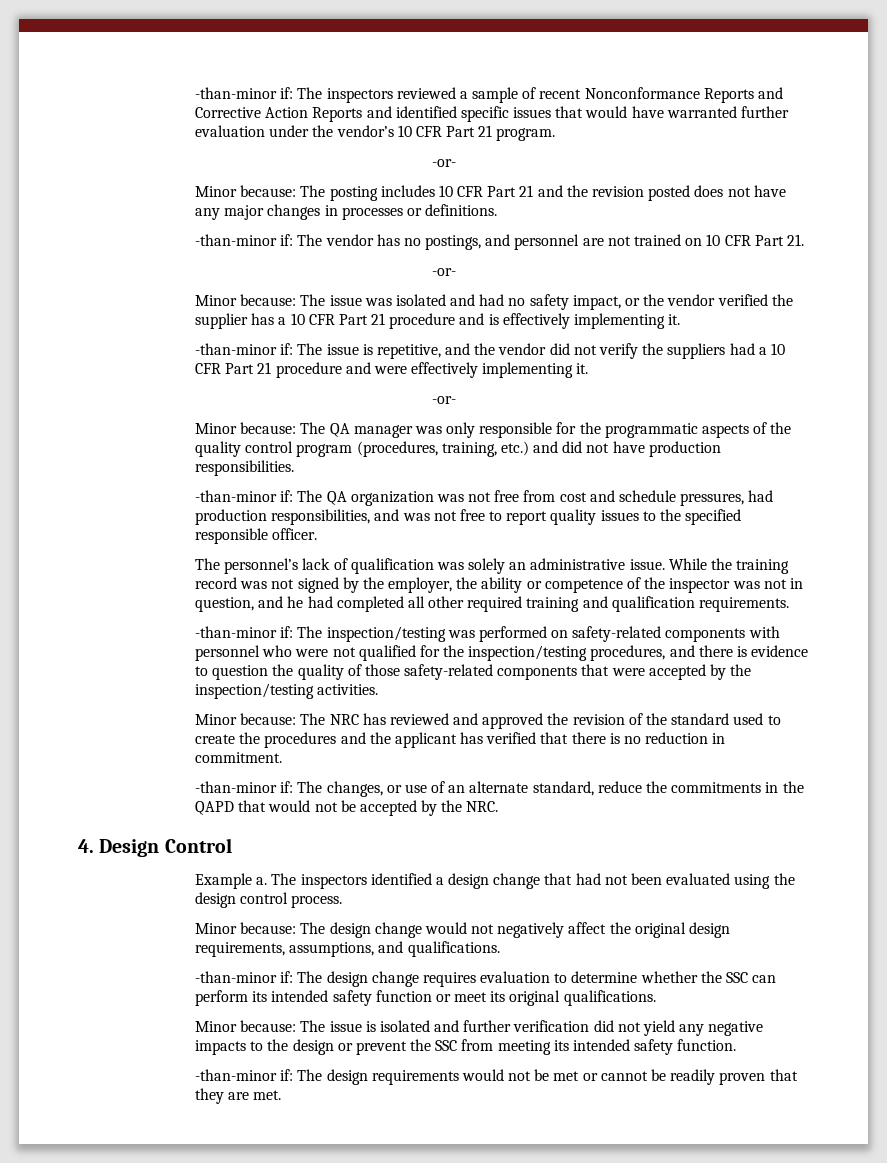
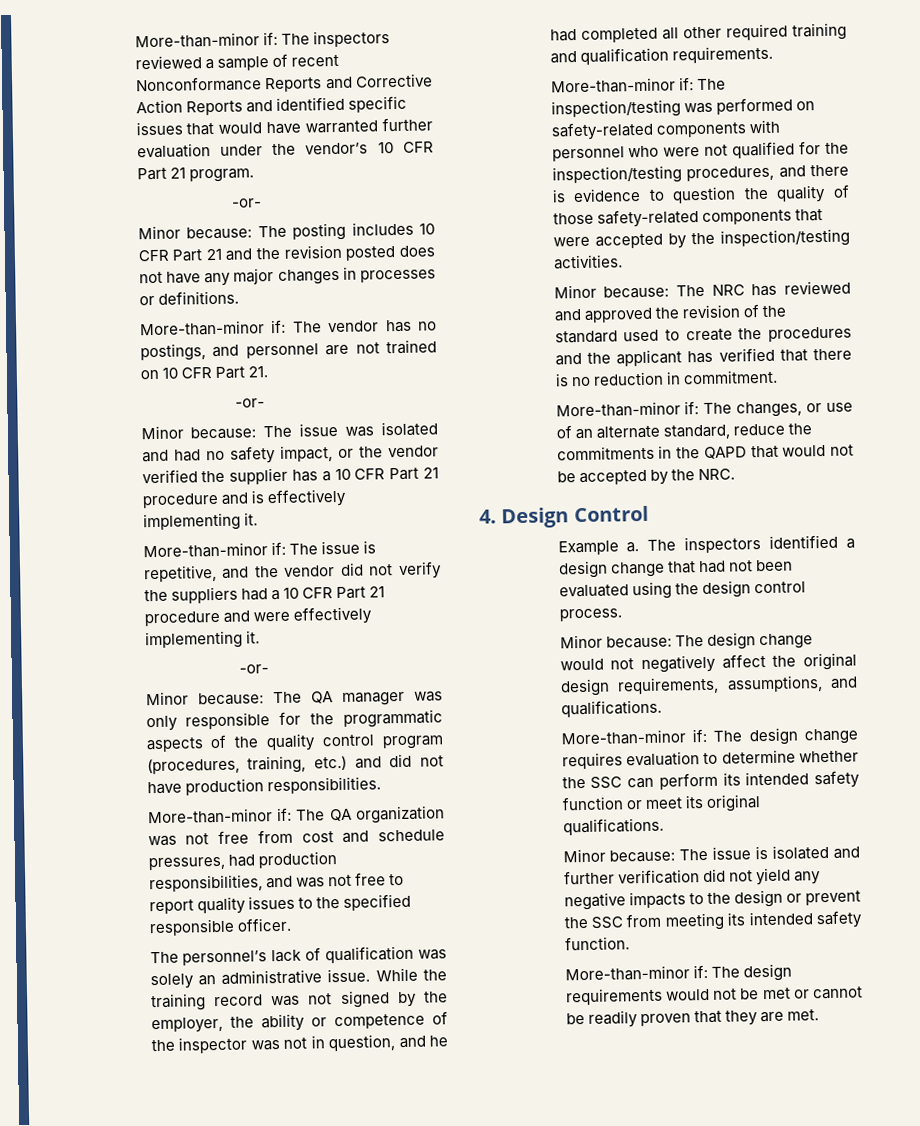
[194,87,277,99] -than-minor -> [134,32,260,49] More-than-minor
[194,234,277,246] -than-minor -> [139,320,265,337] More-than-minor
[194,343,277,355] -than-minor -> [142,542,268,559] More-than-minor
[194,490,277,502] -than-minor -> [147,808,273,825] More-than-minor
[194,626,277,638] -than-minor -> [550,77,676,94] More-than-minor
[194,781,277,793] -than-minor -> [555,401,681,418] More-than-minor
[194,971,277,983] -than-minor -> [560,729,686,746] More-than-minor
[194,1069,277,1081] -than-minor -> [564,965,690,982] More-than-minor

